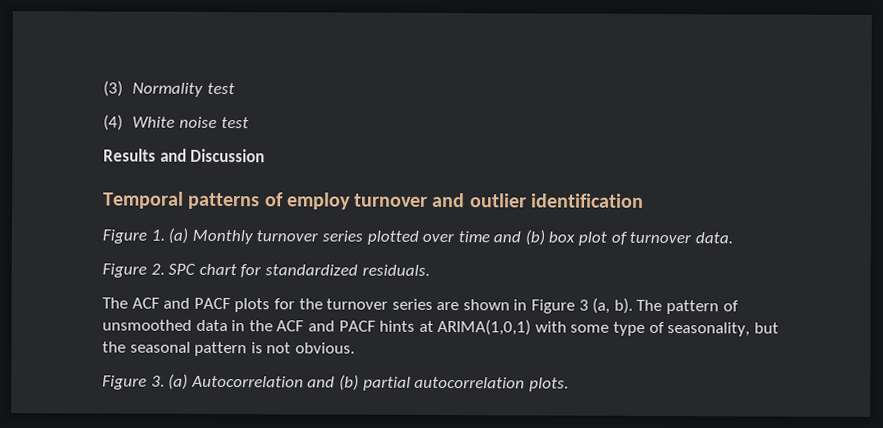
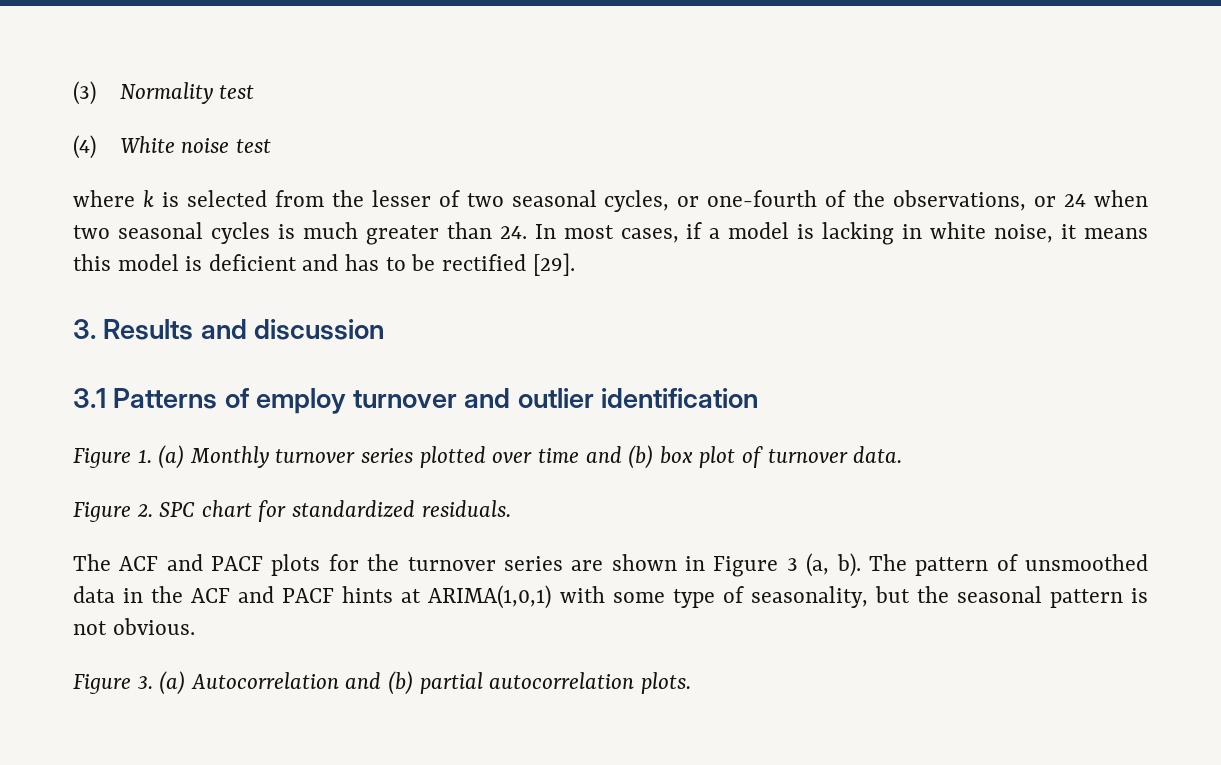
[103,148,266,163] [103,191,261,210] Results and Discussion // Temporal patterns -> [73,190,1148,212] [73,222,1149,245] [73,253,575,276] [73,319,384,340] [73,388,218,409] where k is selected from the lesser of two seasonal cycles, or one-fourth of the observations, or 24 when two seasonal cycles is much greater than 24. In most cases, if a model is lacking in white noise, it means this model is deficient and has to be rectified [29]. // 3. Results and discussion // 3.1 Patterns

